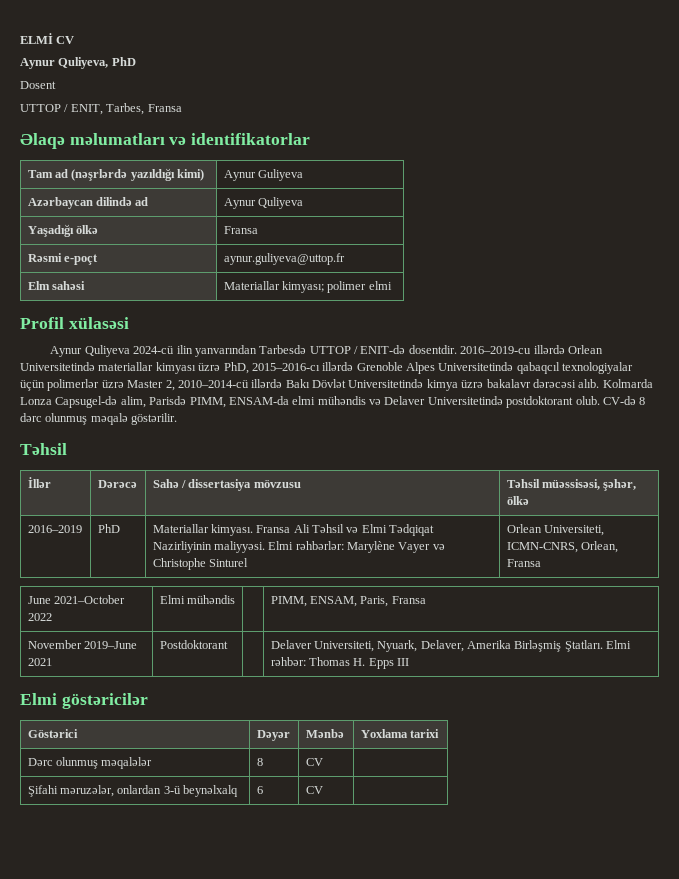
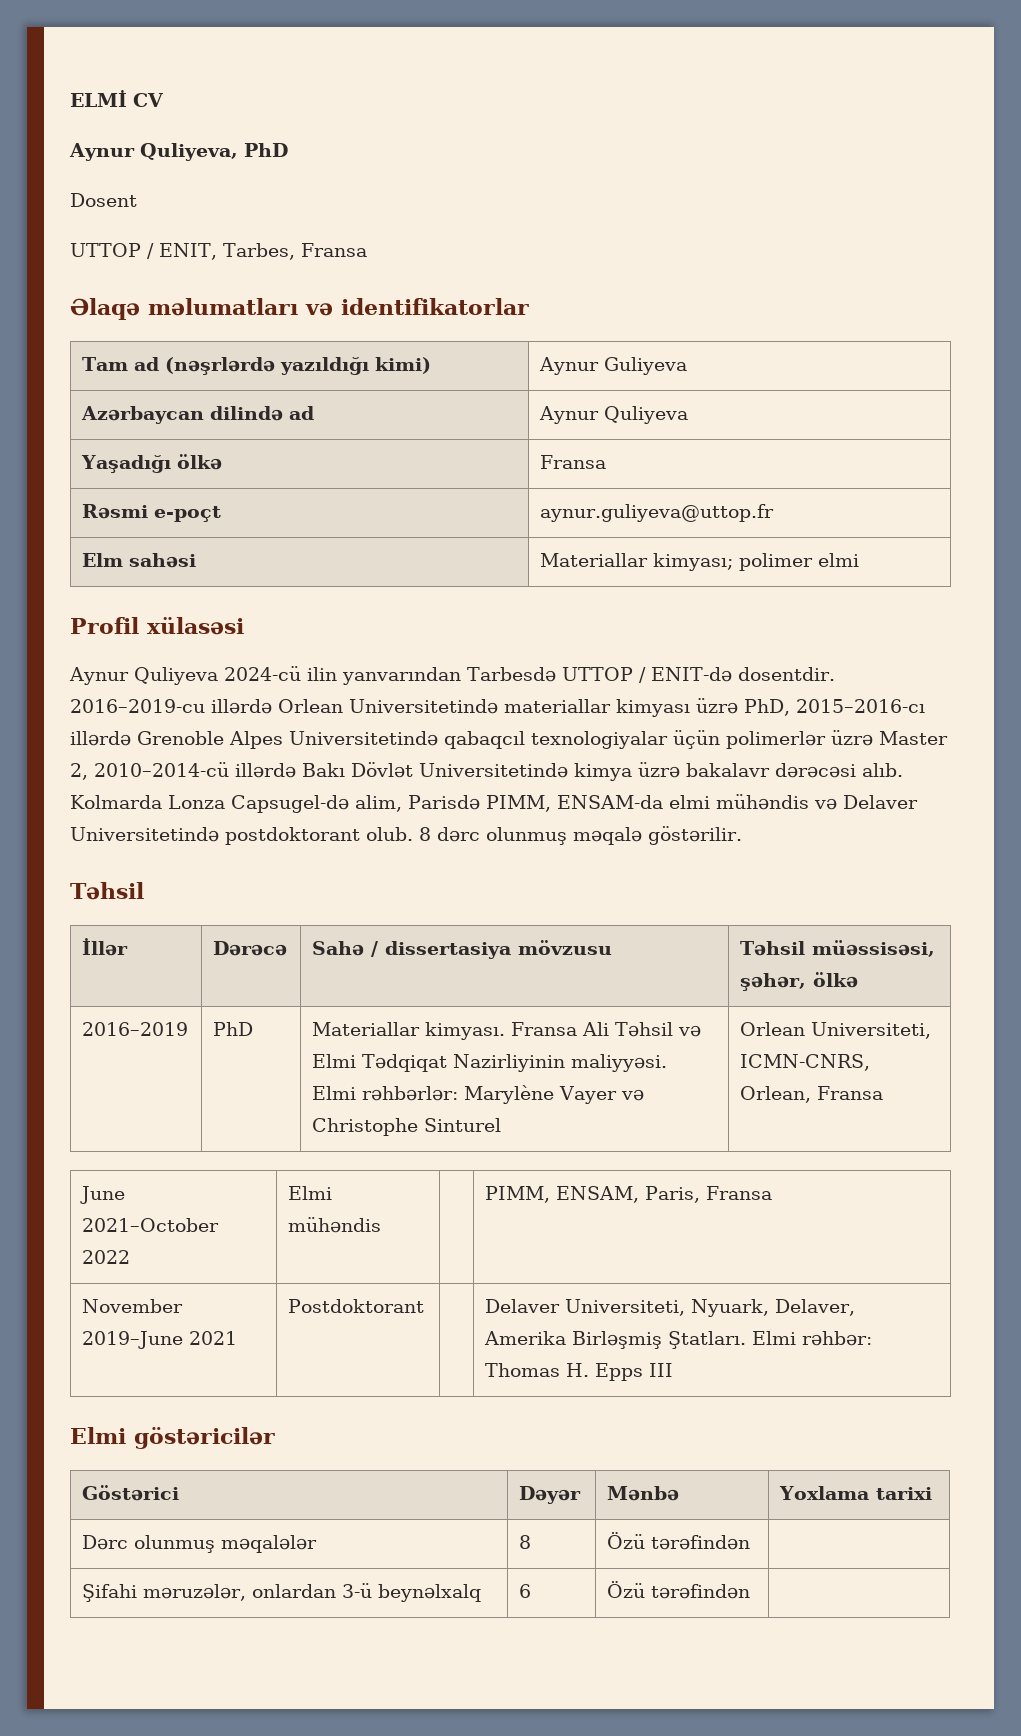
[602,396,636,405] CV-də -> (413, 834) none
[305,758,323,766] CV -> [607,1532,751,1550] Özü tərəfindən
[305,786,323,794] CV -> [607,1581,751,1599] Özü tərəfindən

